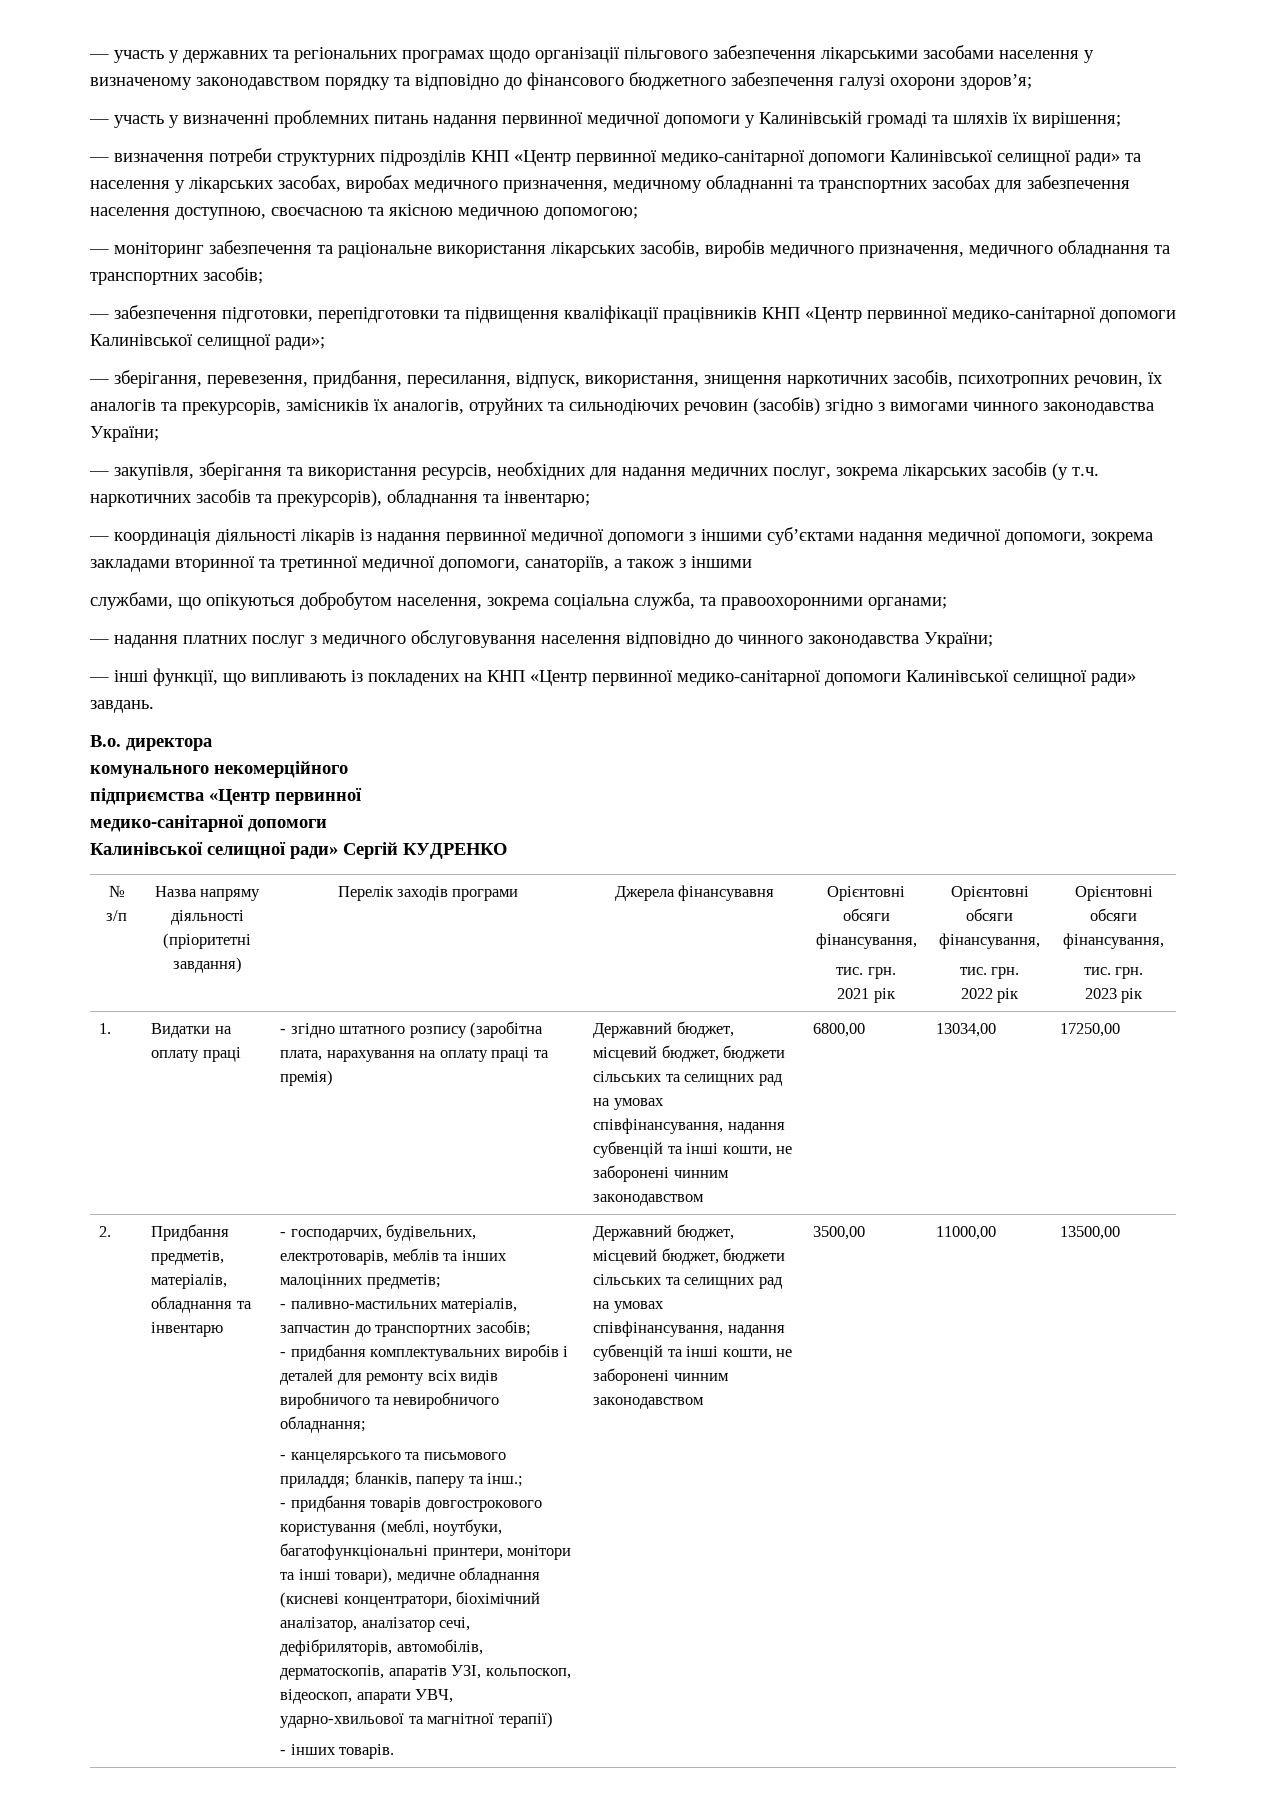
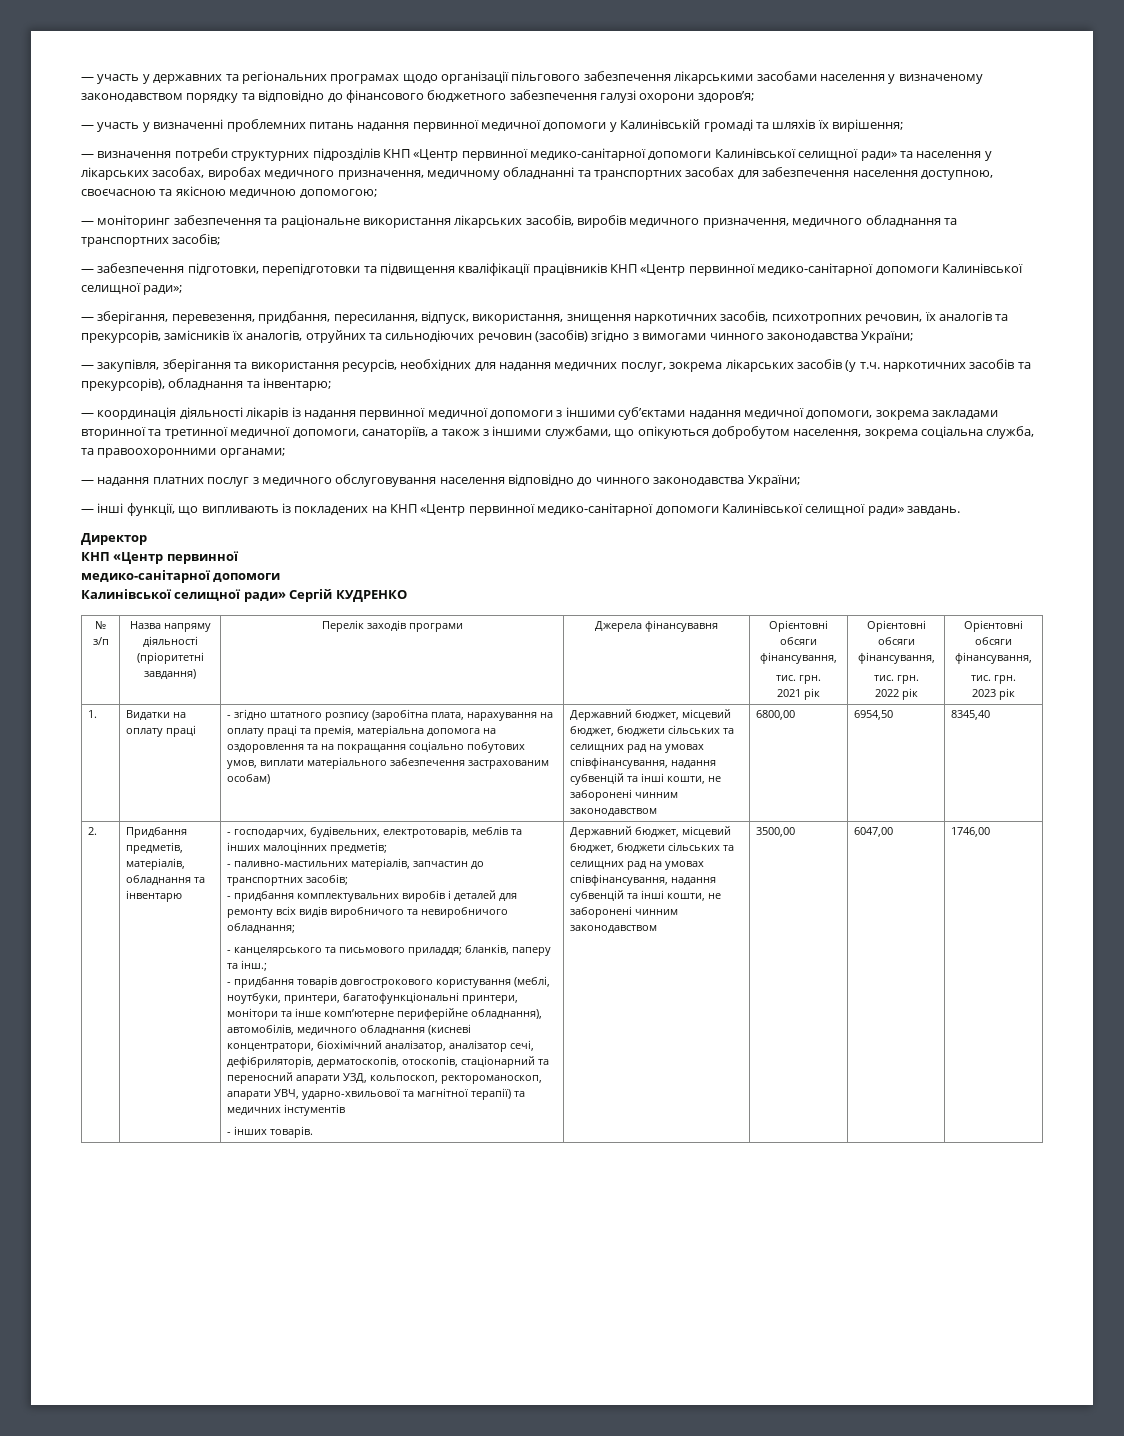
(752, 562) // -> (542, 431) none
[90,735,212,751] [90,761,348,778] [90,788,204,805] В.о. директора // комунального некомерційного // підприємства -> [81,533,147,545] [81,552,110,561] Директор // КНП
[280,1070,334,1086] премія) -> [314,725,497,737] [227,741,526,753] [227,757,550,769] [227,774,271,784] премія, матеріальна допомога на оздоровлення та на покращання соціально побутових умов, виплати матеріального забезпечення застрахованим особам)
[936,1023,997,1037] [1060,1023,1121,1037] 13034,00 | 17250,00 -> [854,710,894,720] [951,710,991,720] 6954,50 | 8345,40
(503, 1527) none -> [284,995,341,1004] принтери,
[298,1568,455,1584] інші товари), медичне -> [295,1008,543,1020] [227,1024,358,1035] інше комп’ютерне периферійне обладнання), автомобілів, медичного
[396,1639,483,1655] [280,1665,571,1680] [280,1689,353,1704] автомобілів, дерматоскопів, апаратів УЗІ, кольпоскоп, відеоскоп, -> [317,1056,550,1068] [227,1072,543,1084] дерматоскопів, отоскопів, стаціонарний та переносний апарати УЗД, кольпоскоп, ректороманоскоп,
(553, 1720) none -> [514,1091,526,1097] [227,1104,346,1116] та медичних інстументів
[936,1226,997,1240] [1060,1226,1121,1240] 11000,00 | 13500,00 -> [854,827,894,837] [951,827,991,837] 6047,00 | 1746,00

